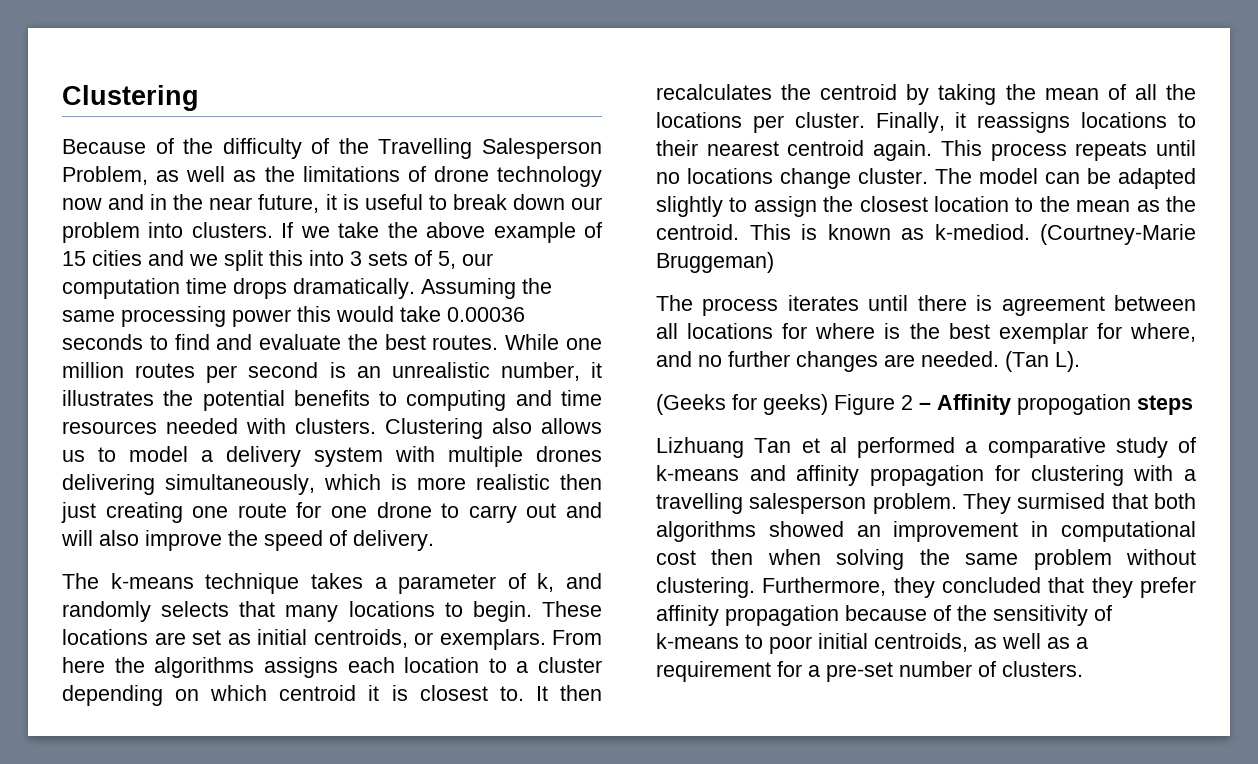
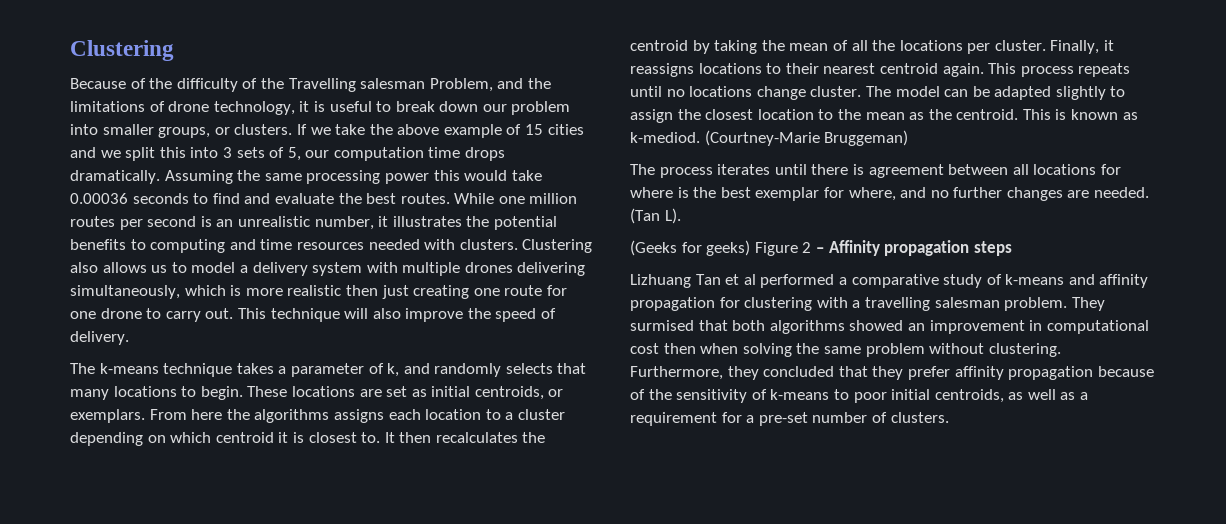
[482,138,602,159] [62,166,602,187] [62,194,320,213] Salesperson Problem, as well as the limitations of drone technology now and in the near future, -> [360,78,551,92] [70,101,295,115] salesman Problem, and the limitations of drone technology,
(184, 230) none -> [102,124,230,138] smaller groups, or
[526,502,603,518] out and -> [205,308,340,322] out. This technique
[1017,394,1131,415] propogation -> [884,240,970,256] propagation
[749,493,867,514] salesperson -> [934,297,1000,308] salesman

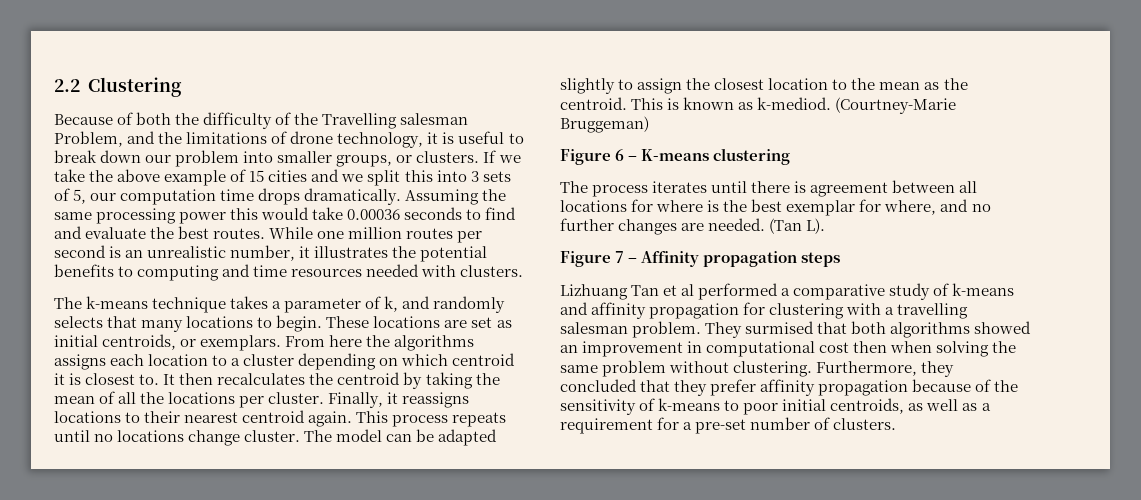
(70, 50) none -> [54,79,80,92] 2.2
(146, 83) none -> [136,112,172,125] both
[522,239,593,253] [70,262,586,276] [70,285,567,299] [70,308,557,322] [70,331,129,345] Clustering also allows us to model a delivery system with multiple drones delivering simultaneously, which is more realistic then just creating one route for one drone to carry out. This technique will also improve the speed of delivery. -> (524, 271) none
(909, 138) none -> [560,148,791,165] // Figure 6 – K-means clustering
[630,240,812,256] (Geeks for geeks) Figure 2 -> [560,251,625,267] Figure 7

